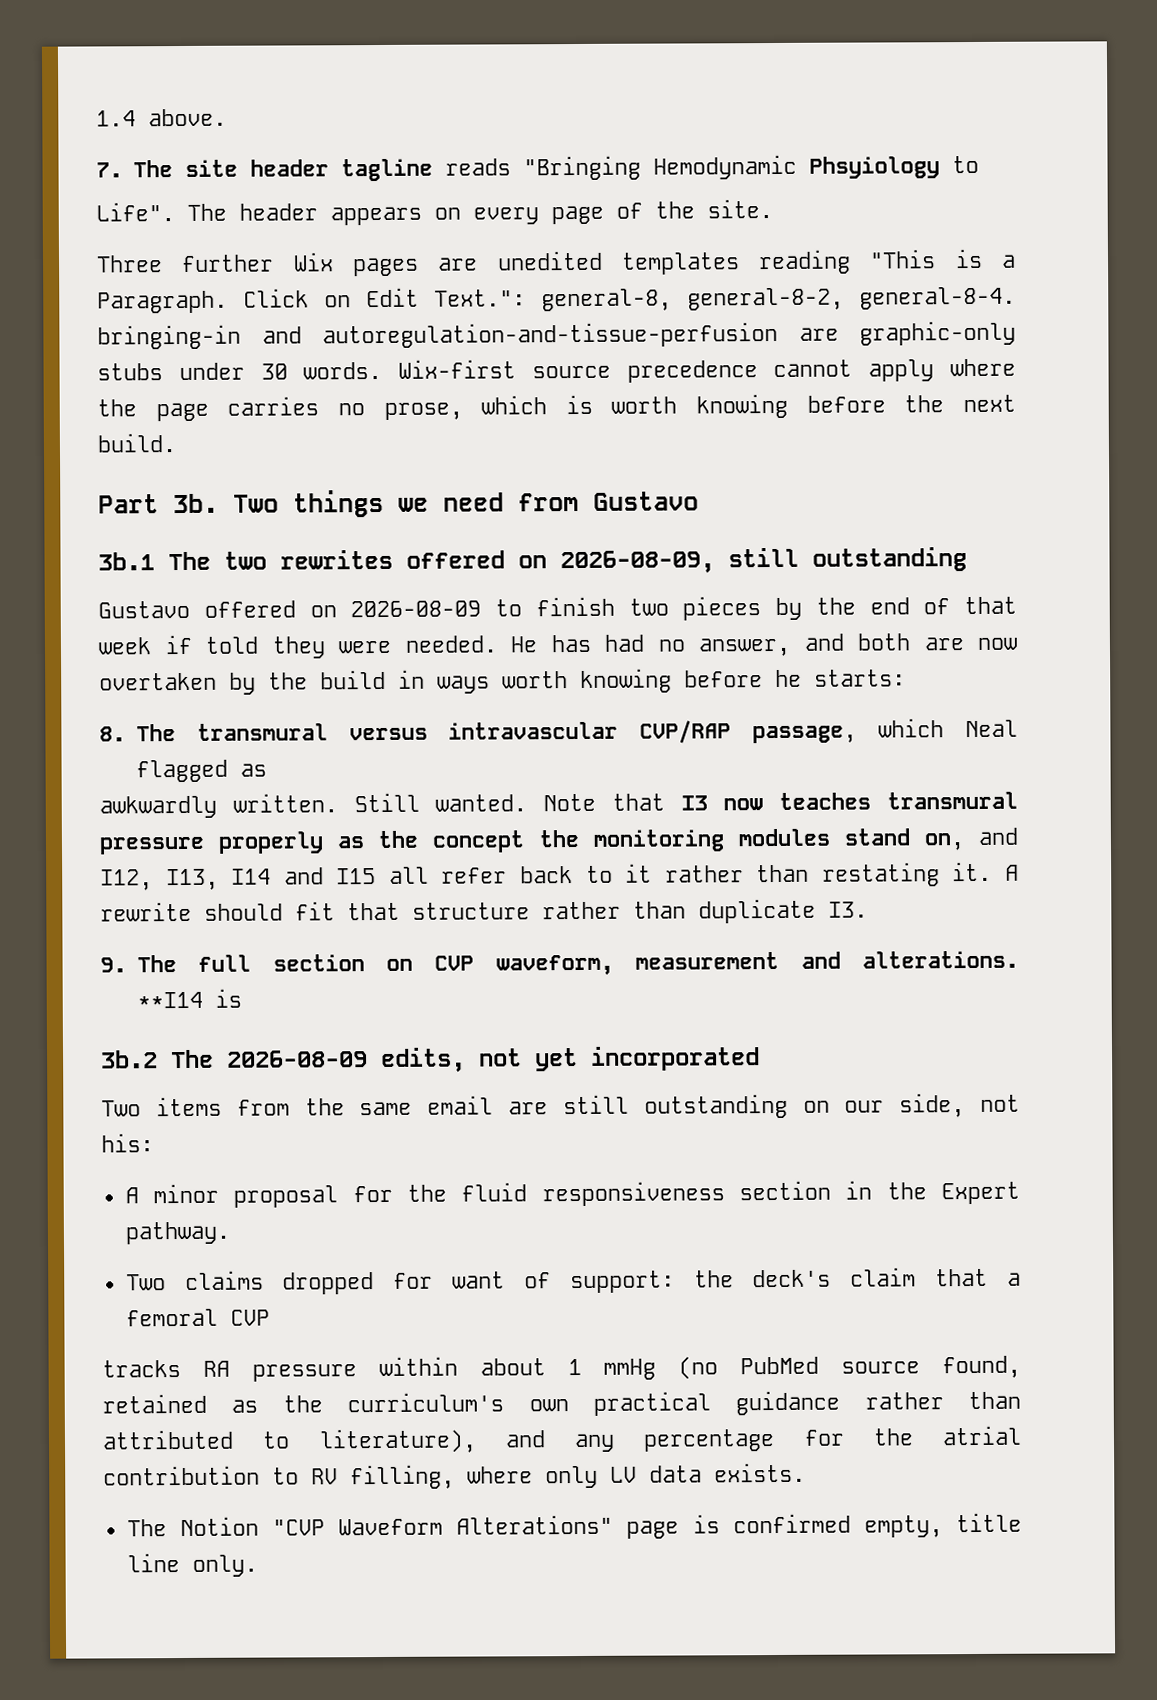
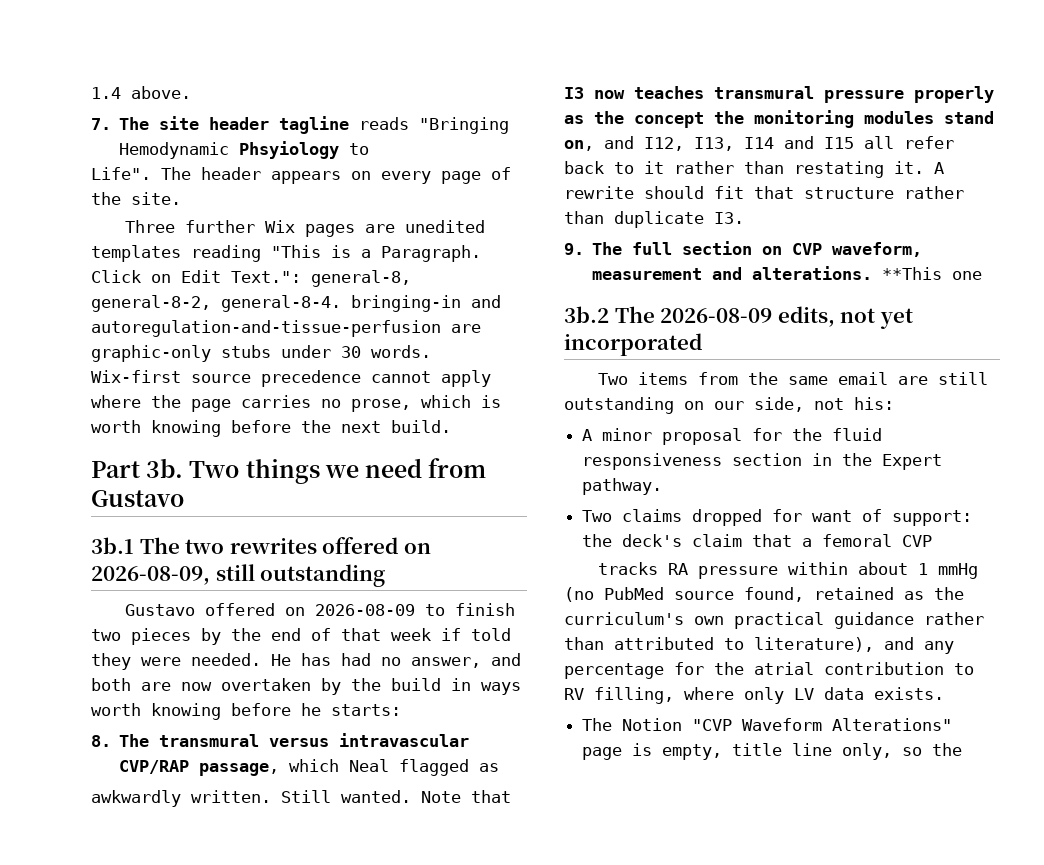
[136,988,242,1009] **I14 is -> [882,267,983,280] **This one
[732,1513,851,1534] confirmed -> (653, 749) none
[191,1554,258,1577] only. -> [842,743,963,760] only, so the

